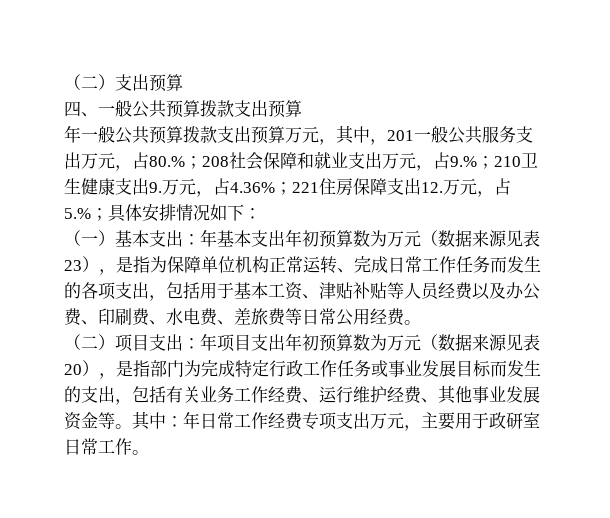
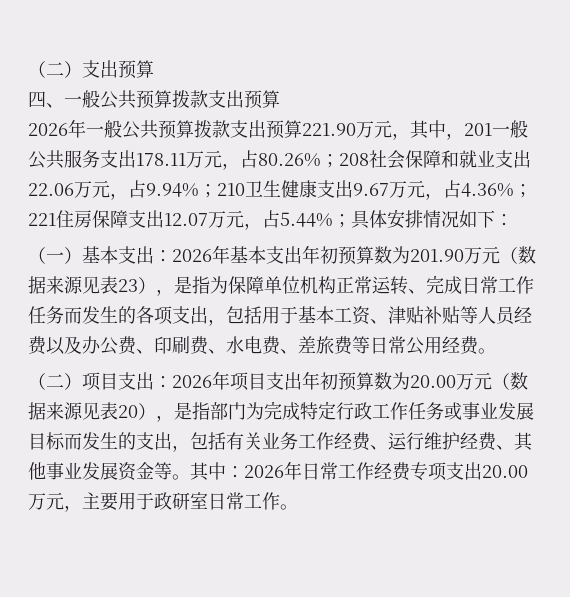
(302, 108) none -> [28,123,68,136] 2026
(285, 134) none -> [302,123,356,136] 221.90
[81,152,185,171] 万元，占80.% -> [136,150,321,170] 178.11万元，占80.26%
[382,152,477,171] 万元，占9.% -> [28,180,199,200] 22.06万元，占9.94%
[149,182,162,193] 9. -> [353,183,389,196] 9.67
[421,178,511,197] [64,208,91,219] 12.万元，占5.% -> [164,210,333,230] 12.07万元，占5.44%
(200, 239) none -> [172,249,212,262] 2026
(387, 238) none -> [410,249,464,262] 201.90
(200, 343) none -> [172,375,212,388] 2026
(387, 342) none -> [410,375,456,388] 20.00
(183, 421) none -> [244,465,284,478] 2026
(370, 420) none -> [482,465,528,478] 20.00

